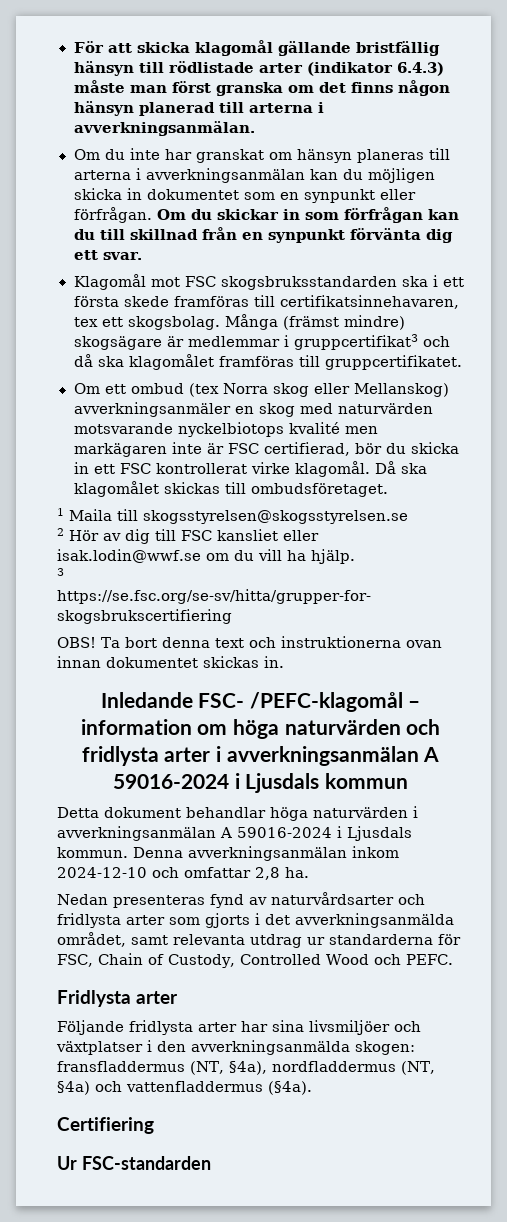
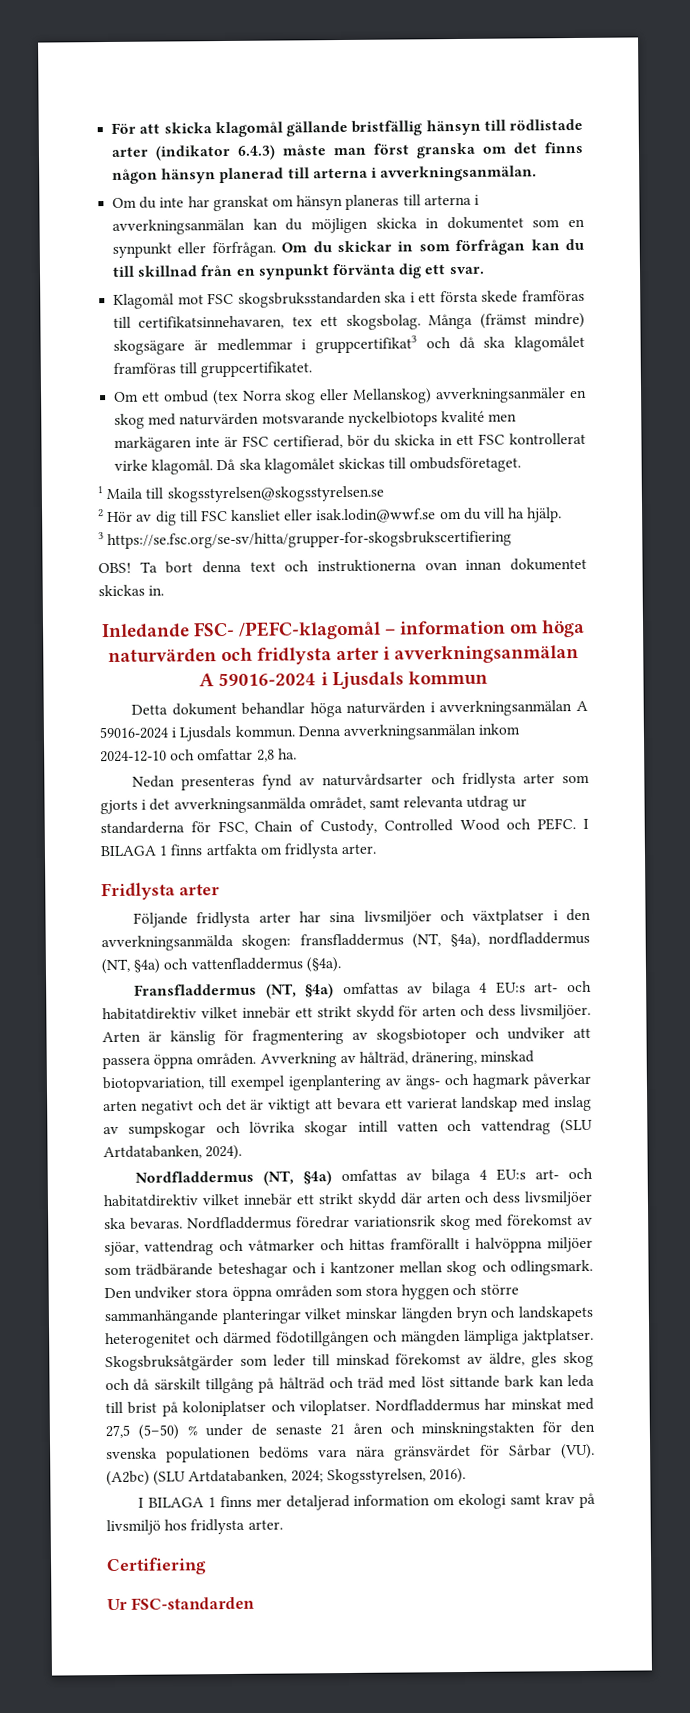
(453, 959) none -> [583,818,589,829] [100,843,377,859] I BILAGA 1 finns artfakta om fridlysta arter.
(312, 1088) none -> [133,980,592,999] [102,1003,591,1021] [102,1027,591,1046] [102,1050,535,1070] [102,1072,591,1093] [103,1095,592,1115] [103,1118,593,1138] [103,1144,243,1161] [134,1167,593,1186] [103,1190,592,1208] [104,1214,593,1231] [104,1236,593,1257] [104,1259,593,1279] [104,1283,519,1301] [104,1305,593,1326] [105,1328,594,1349] [105,1351,595,1372] [105,1374,595,1394] [105,1397,594,1417] [105,1420,595,1440] [106,1443,595,1463] [106,1467,466,1487] [137,1492,596,1511] [106,1518,283,1536] // Fransfladdermus (NT, §4a) omfattas av bilaga 4 EU:s art- och habitatdirektiv vilket innebär ett strikt skydd för arten och dess livsmiljöer. Arten är känslig för fragmentering av skogsbiotoper och undviker att passera öppna områden. Avverkning av hålträd, dränering, minskad biotopvariation, till exempel igenplantering av ängs- och hagmark påverkar arten negativt och det är viktigt att bevara ett varierat landskap med inslag av sumpskogar och lövrika skogar intill vatten och vattendrag (SLU Artdatabanken, 2024). // Nordfladdermus (NT, §4a) omfattas av bilaga 4 EU:s art- och habitatdirektiv vilket innebär ett strikt skydd där arten och dess livsmiljöer ska bevaras. Nordfladdermus föredrar variationsrik skog med förekomst av sjöar, vattendrag och våtmarker och hittas framförallt i halvöppna miljöer som trädbärande beteshagar och i kantzoner mellan skog och odlingsmark. Den undviker stora öppna områden som stora hyggen och större sammanhängande planteringar vilket minskar längden bryn och landskapets heterogenitet och därmed födotillgången och mängden lämpliga jaktplatser. Skogsbruksåtgärder som leder till minskad förekomst av äldre, gles skog och då särskilt tillgång på hålträd och träd med löst sittande bark kan leda till brist på koloniplatser och viloplatser. Nordfladdermus har minskat med 27,5 (5–50) % under de senaste 21 åren och minskningstakten för den svenska populationen bedöms vara nära gränsvärdet för Sårbar (VU). (A2bc) (SLU Artdatabanken, 2024; Skogsstyrelsen, 2016). // I BILAGA 1 finns mer detaljerad information om ekologi samt krav på livsmiljö hos fridlysta arter.

